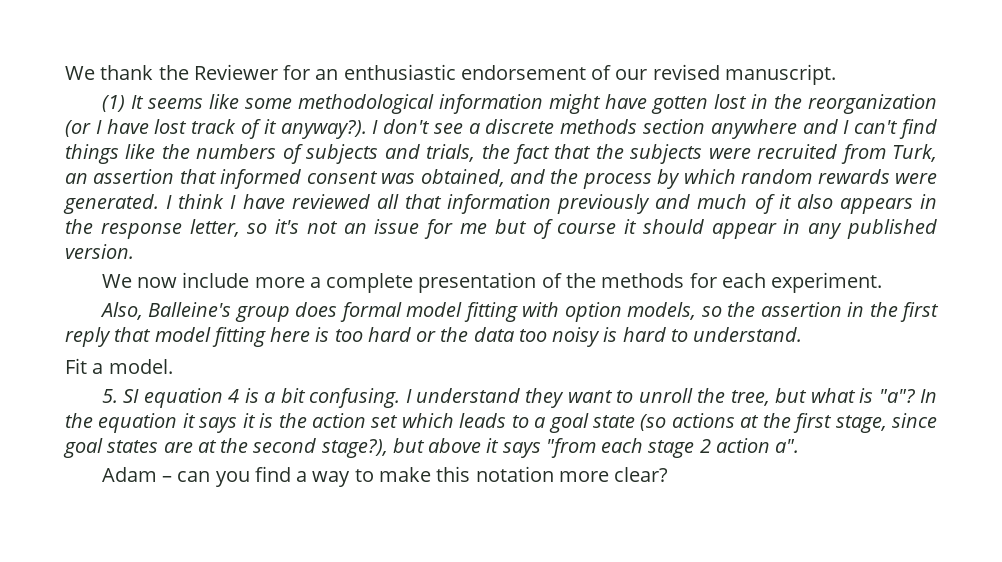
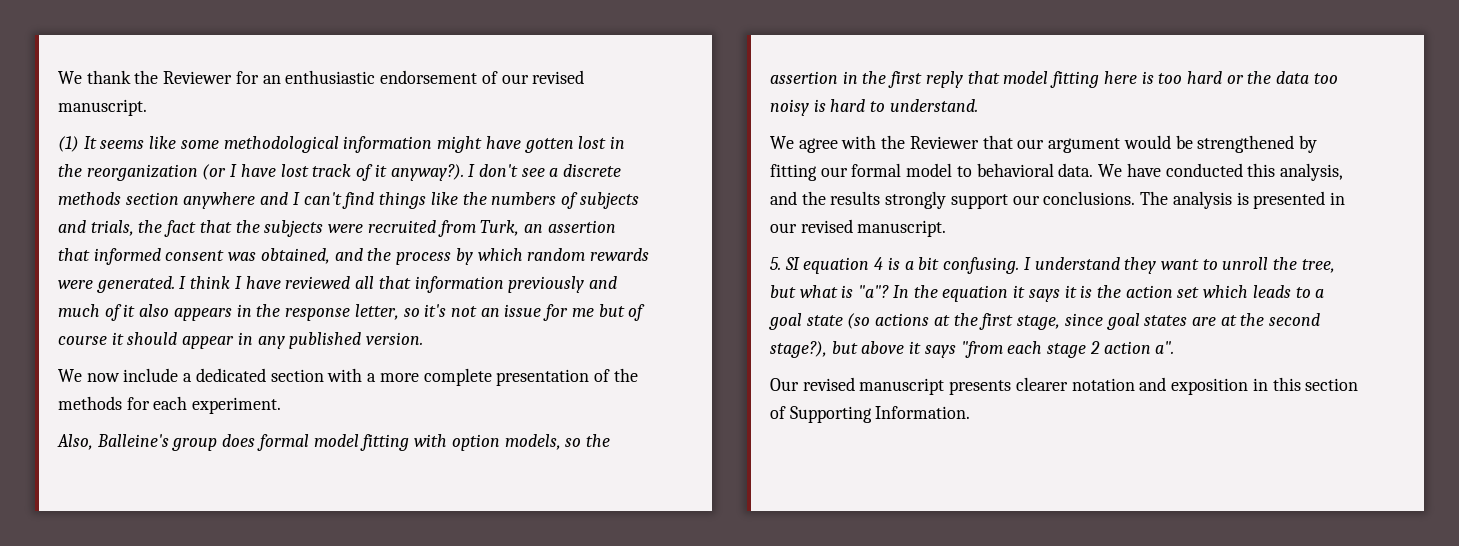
[254,277,321,288] more a -> [183,368,419,382] a dedicated section with a more
[65,358,173,374] Fit a model. -> [770,135,1317,153] [770,163,1343,181] [770,191,1345,209] [770,219,947,237] We agree with the Reviewer that our argument would be strengthened by fitting our formal model to behavioral data. We have conducted this analysis, and the results strongly support our conclusions. The analysis is presented in our revised manuscript.
[101,466,669,487] Adam – can you find a way to make this notation more clear? -> [770,377,1359,395] [770,406,971,423] Our revised manuscript presents clearer notation and exposition in this section of Supporting Information.

